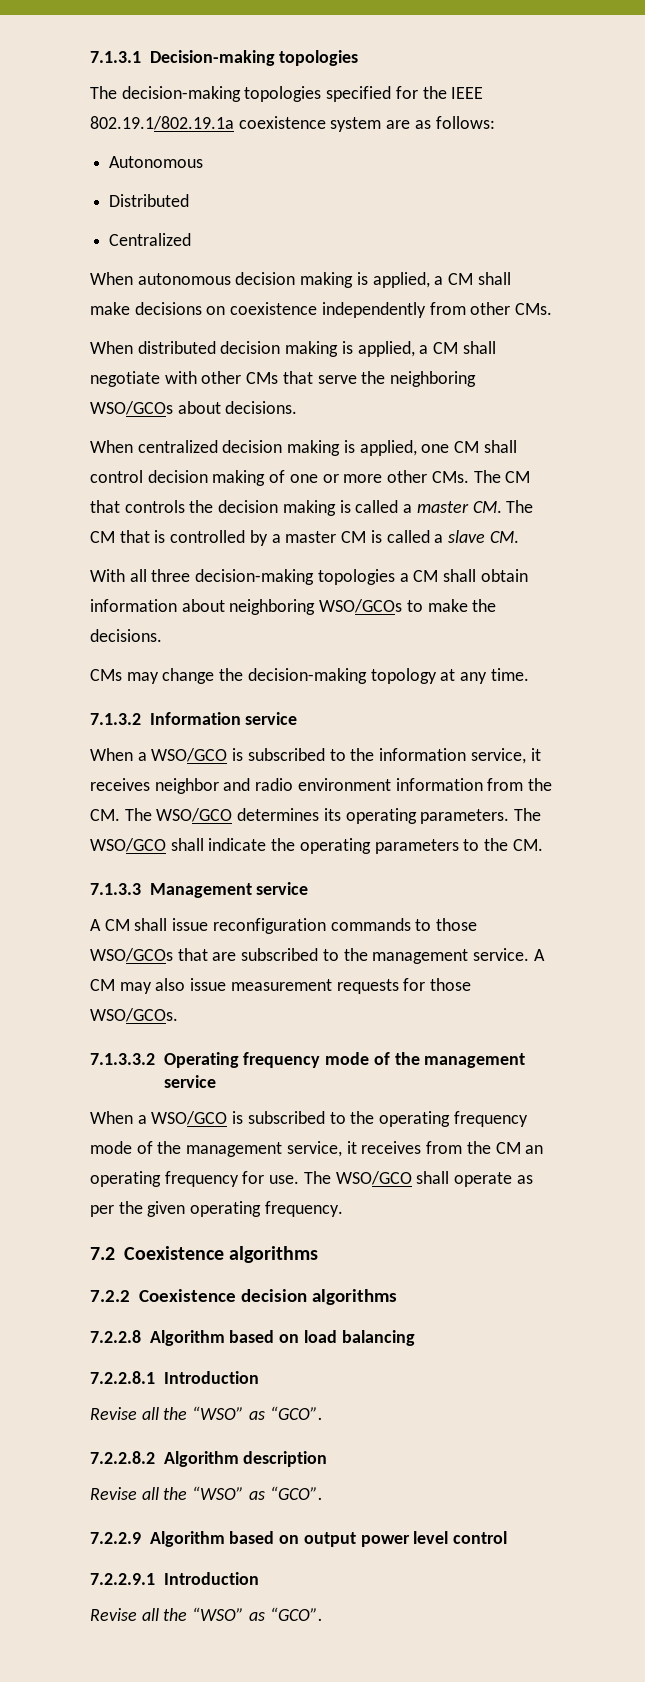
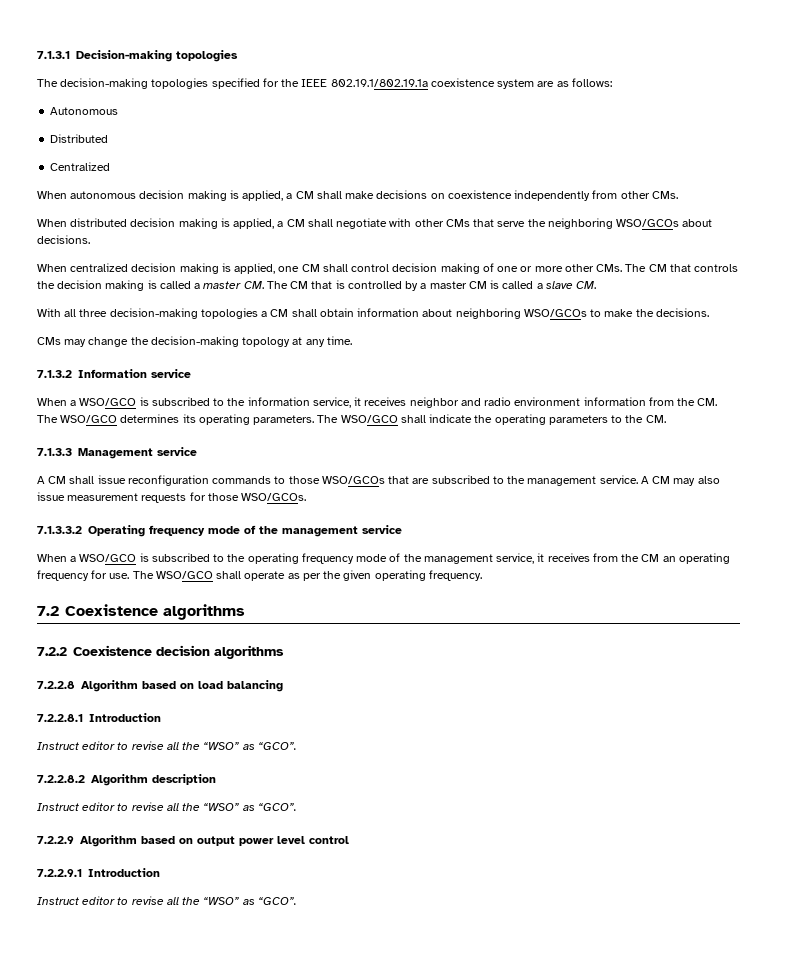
[90,1407,137,1420] Revise -> [37,741,164,750] Instruct editor to revise
[90,1487,137,1500] Revise -> [37,802,164,811] Instruct editor to revise
[90,1608,137,1621] Revise -> [37,896,164,905] Instruct editor to revise

